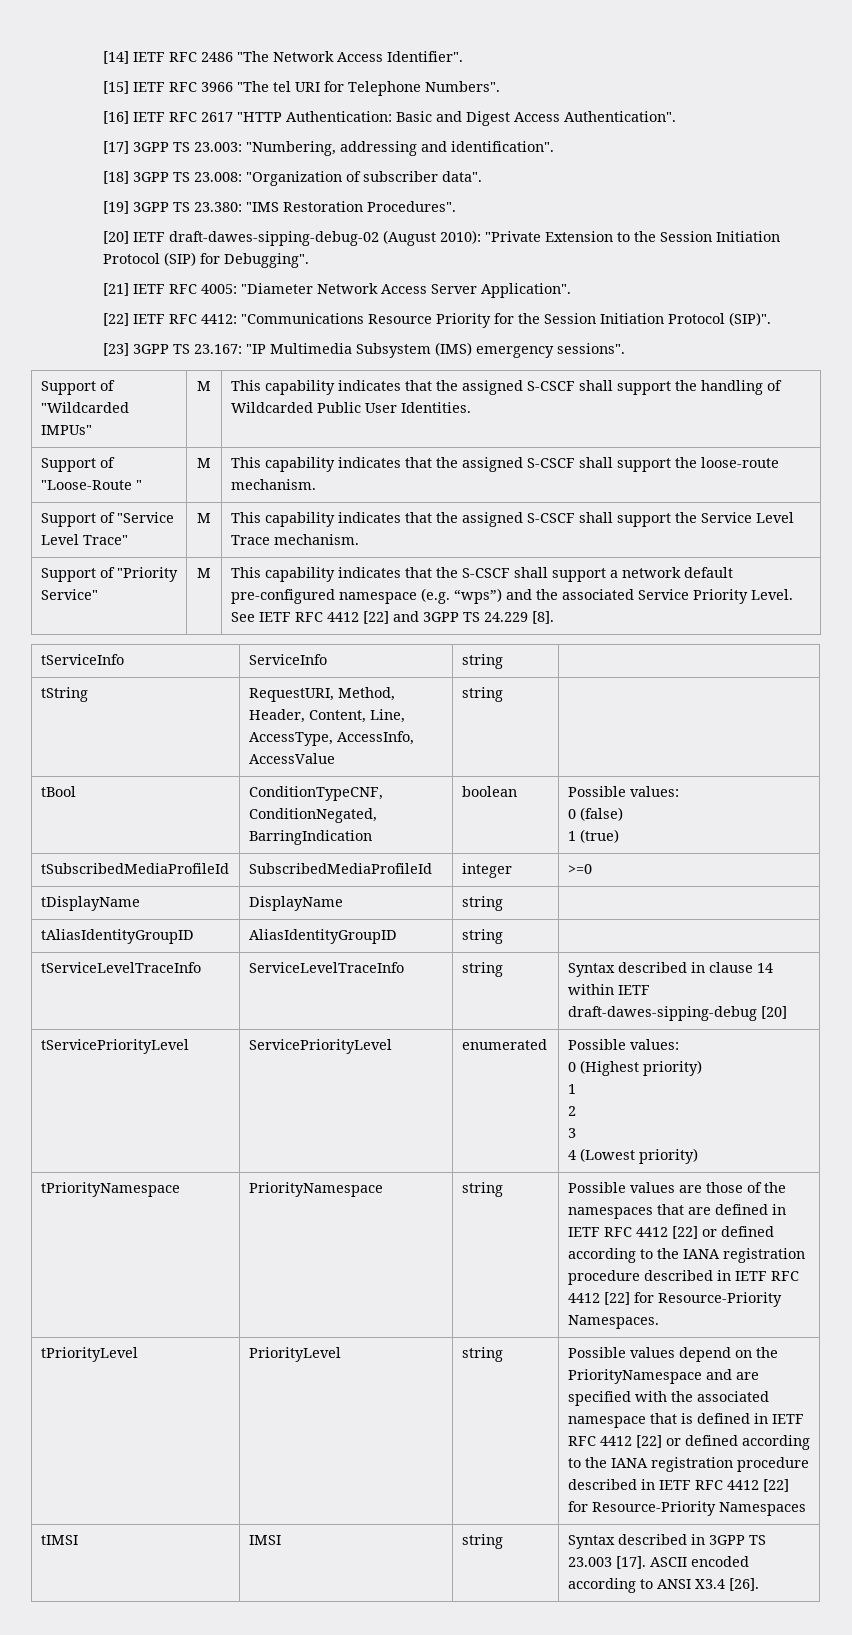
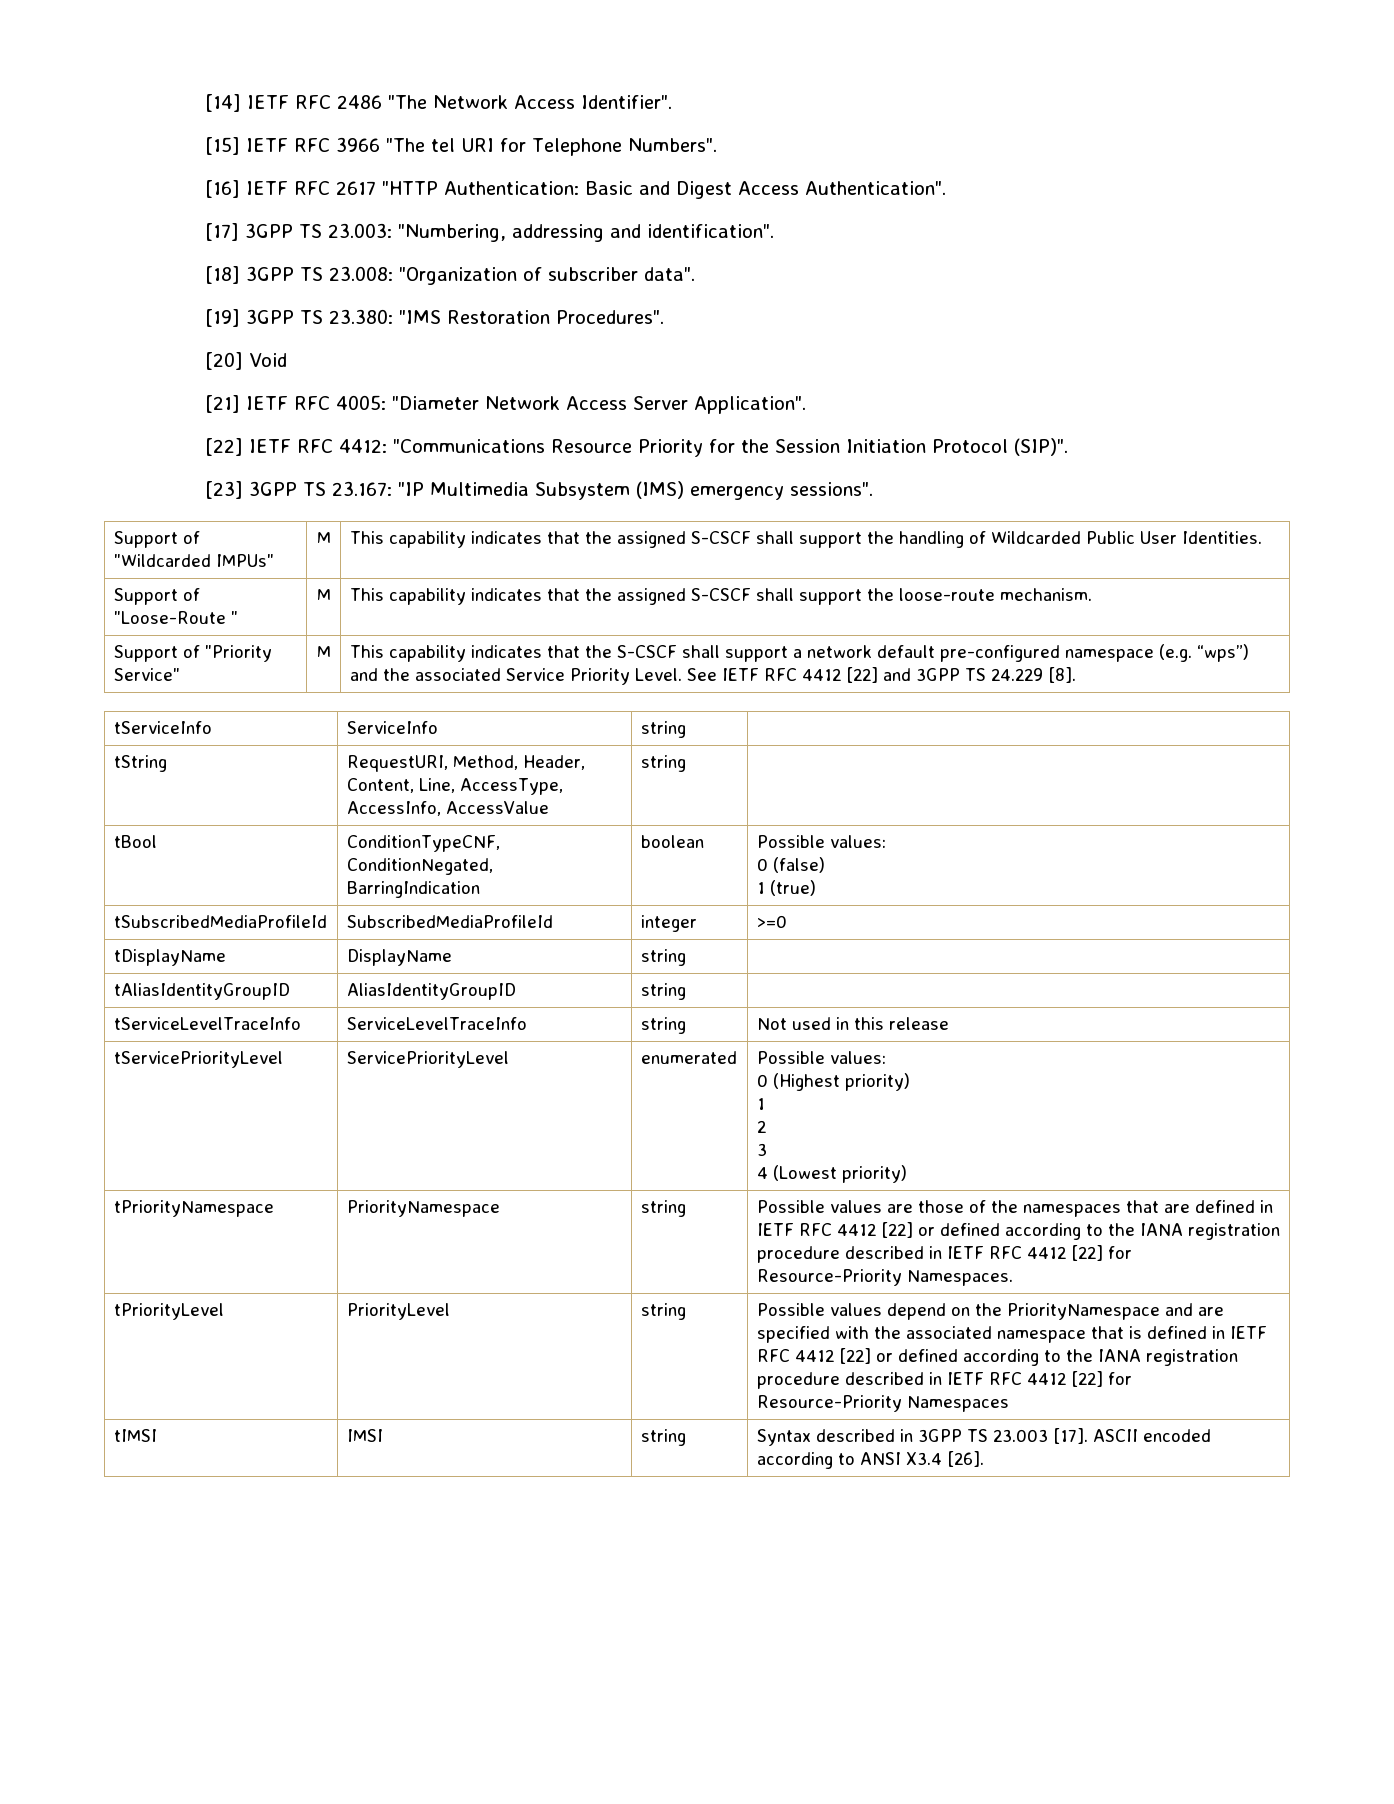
[132,230,780,246] [102,252,309,268] IETF draft-dawes-sipping-debug-02 (August 2010): "Private Extension to the Session Initiation Protocol (SIP) for Debugging". -> [248,353,287,367] Void
[40,512,174,527] [40,534,128,545] [197,513,211,523] [230,512,794,527] [230,534,359,545] // Support of "Service Level Trace" | M | This capability indicates that the assigned S-CSCF shall support the Service Level Trace mechanism. -> (1092, 594) none
[567,962,773,977] [567,984,650,995] [567,1006,787,1021] Syntax described in clause 14 within IETF draft-dawes-sipping-debug [20] -> [756,1017,949,1030] Not used in this release

